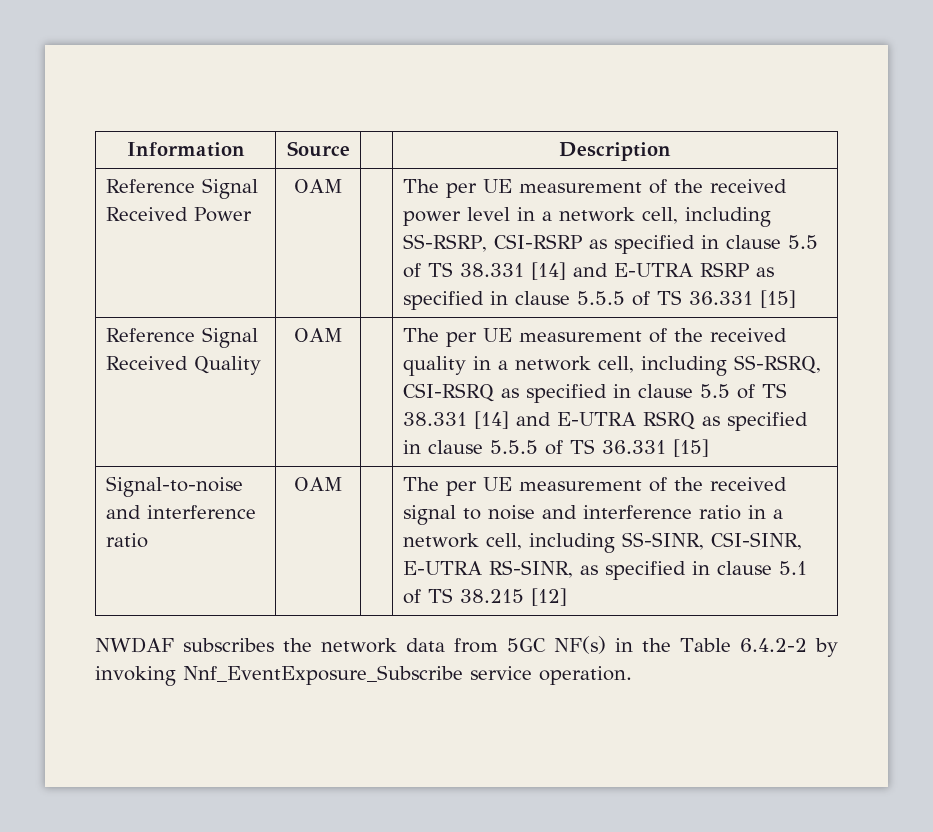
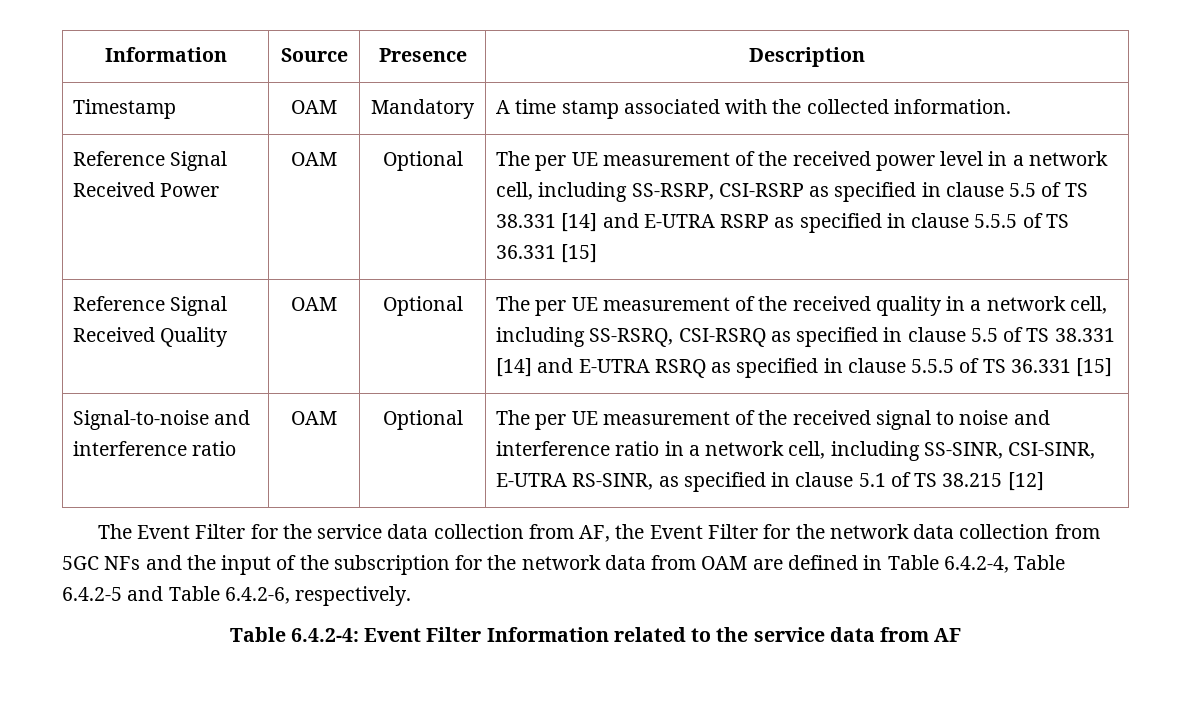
(350, 149) none -> [378,48,467,62] Presence
(671, 151) none -> [73,99,177,119] [291,100,337,114] [371,99,475,119] [496,99,1011,119] // Timestamp | OAM | Mandatory | A time stamp associated with the collected information.
(343, 186) none -> [382,151,463,171] Optional
(343, 335) none -> [382,296,463,316] Optional
(343, 484) none -> [382,410,463,430] Optional
[95,636,839,657] [95,665,632,686] NWDAF subscribes the network data from 5GC NF(s) in the Table 6.4.2-2 by invoking Nnf_EventExposure_Subscribe service operation. -> [97,524,1100,542] [62,555,1066,575] [62,586,412,606] [229,627,962,642] The Event Filter for the service data collection from AF, the Event Filter for the network data collection from 5GC NFs and the input of the subscription for the network data from OAM are defined in Table 6.4.2-4, Table 6.4.2-5 and Table 6.4.2-6, respectively. // Table 6.4.2-4: Event Filter Information related to the service data from AF

